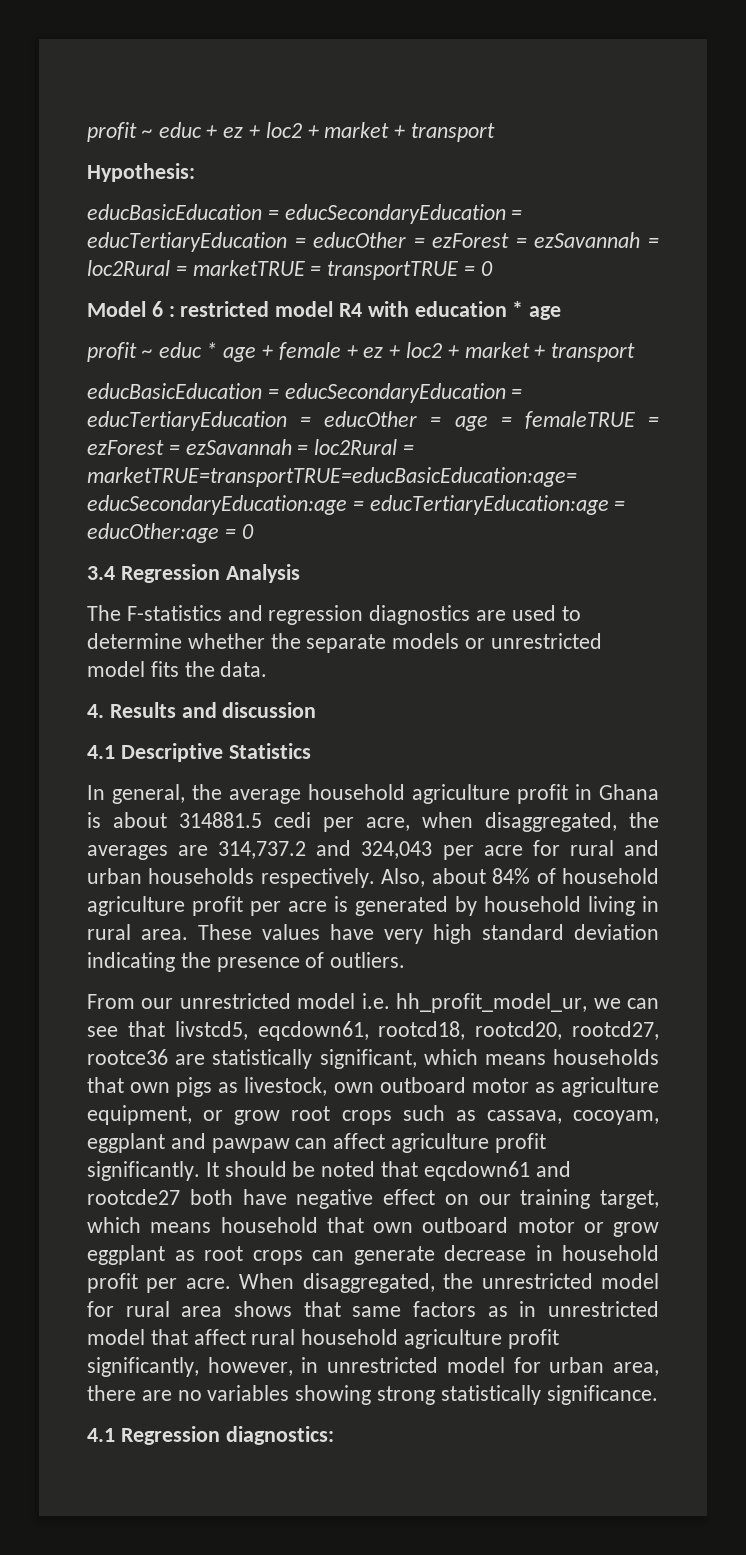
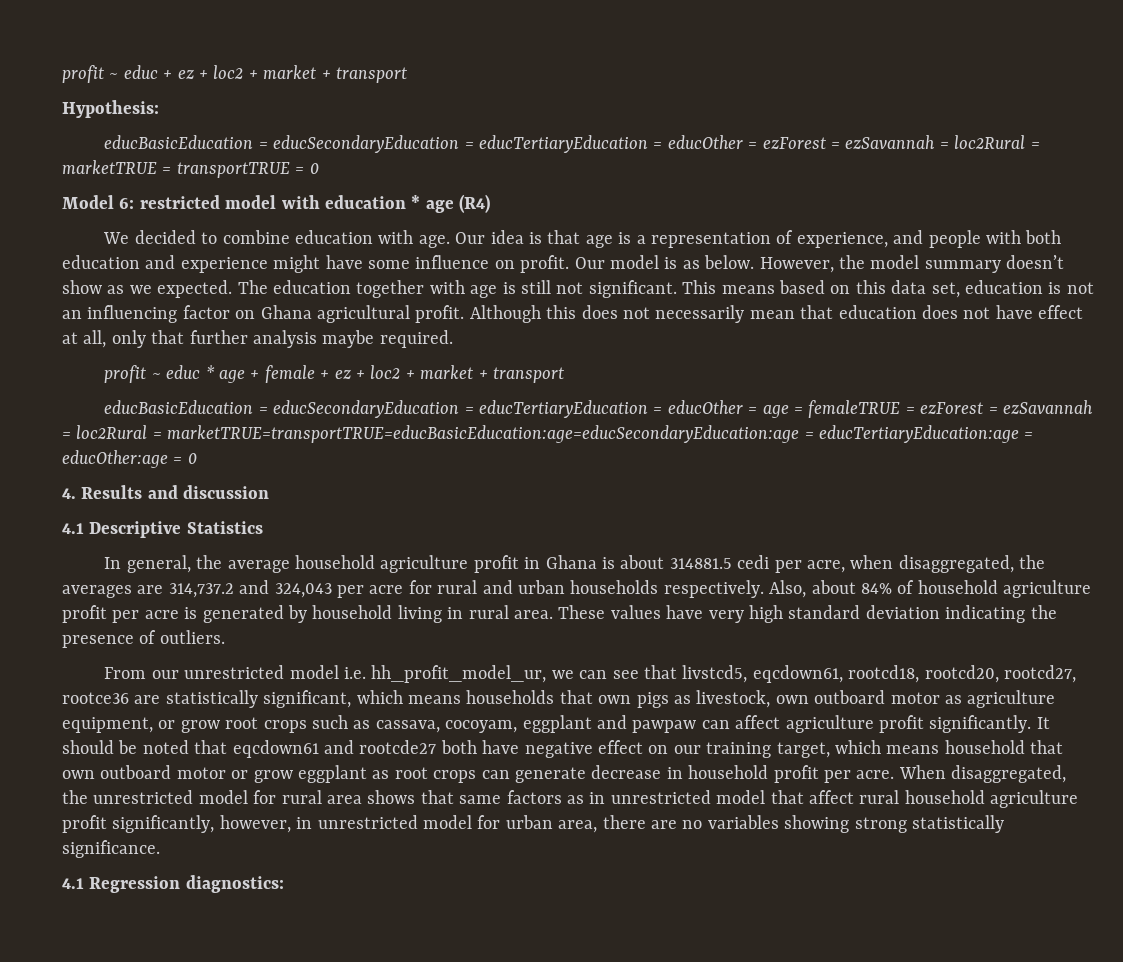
[151,301,175,317] 6 : -> [119,198,135,209] 6:
[339,303,363,317] R4 -> (277, 202) none
(562, 313) none -> [459,194,491,213] [103,230,1062,248] [62,255,1065,273] [62,280,1094,298] [62,305,1084,323] [62,330,453,348] (R4) // We decided to combine education with age. Our idea is that age is a representation of experience, and people with both education and experience might have some influence on profit. Our model is as below. However, the model summary doesn’t show as we expected. The education together with age is still not significant. This means based on this data set, education is not an influencing factor on Ghana agricultural profit. Although this does not necessarily mean that education does not have effect at all, only that further analysis maybe required.
[87,564,300,583] [87,605,581,625] [87,633,602,653] [87,661,268,677] // 3.4 Regression Analysis // The F-statistics and regression diagnostics are used to determine whether the separate models or unrestricted model fits the data. -> (197, 458) none

